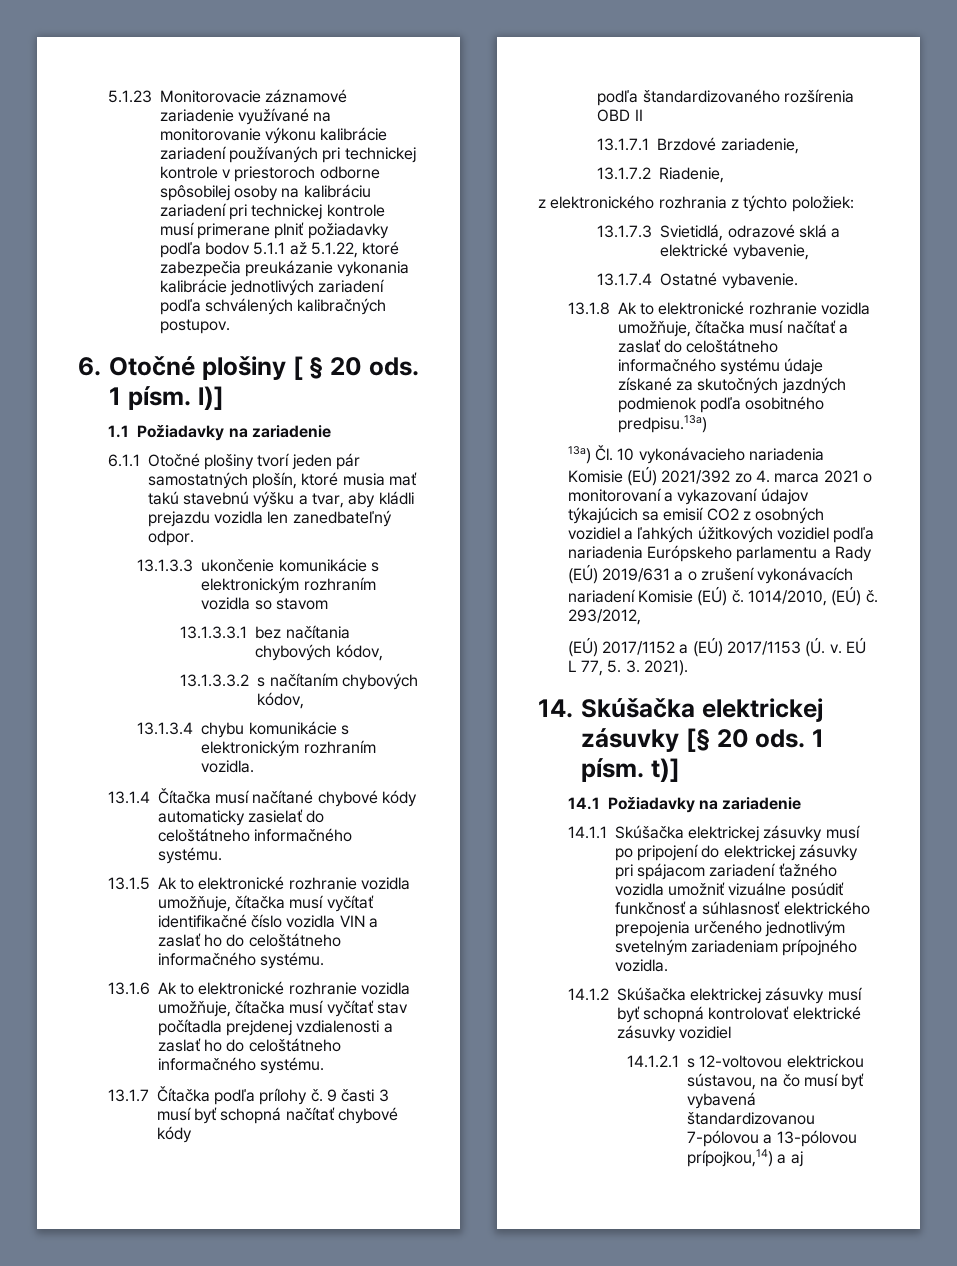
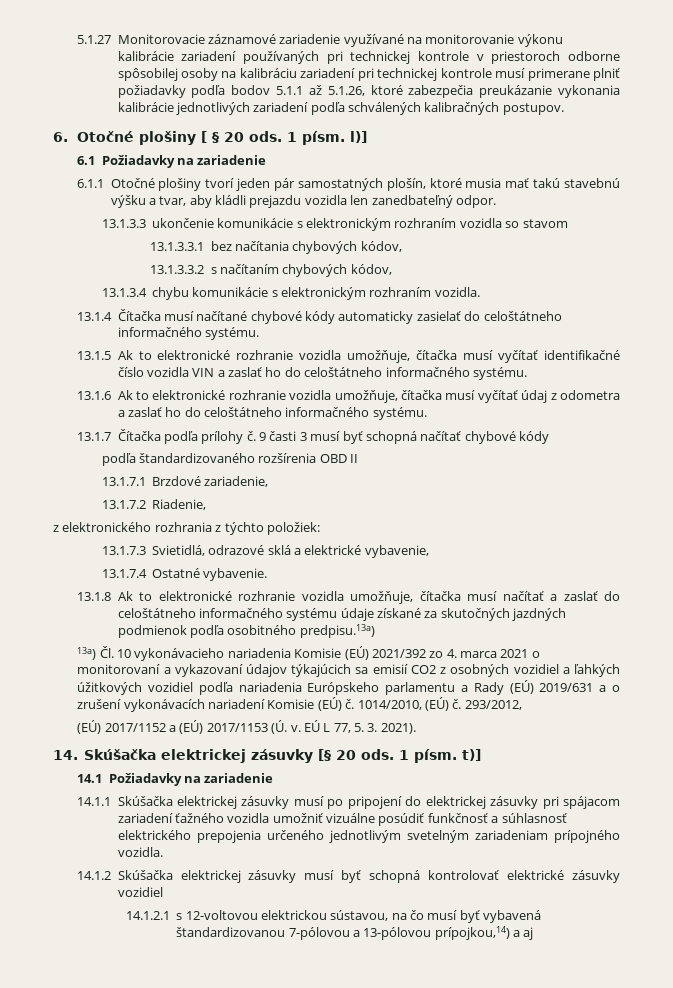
[107,90,152,103] 5.1.23 -> [77,35,112,44] 5.1.27
[310,242,358,258] 5.1.22, -> [327,86,365,96] 5.1.26,
[107,425,129,438] 1.1 -> [77,156,96,165] 6.1
[376,1002,408,1014] [157,1019,380,1036] stav počítadla prejdenej vzdialenosti -> [521,390,620,403] údaj z odometra

